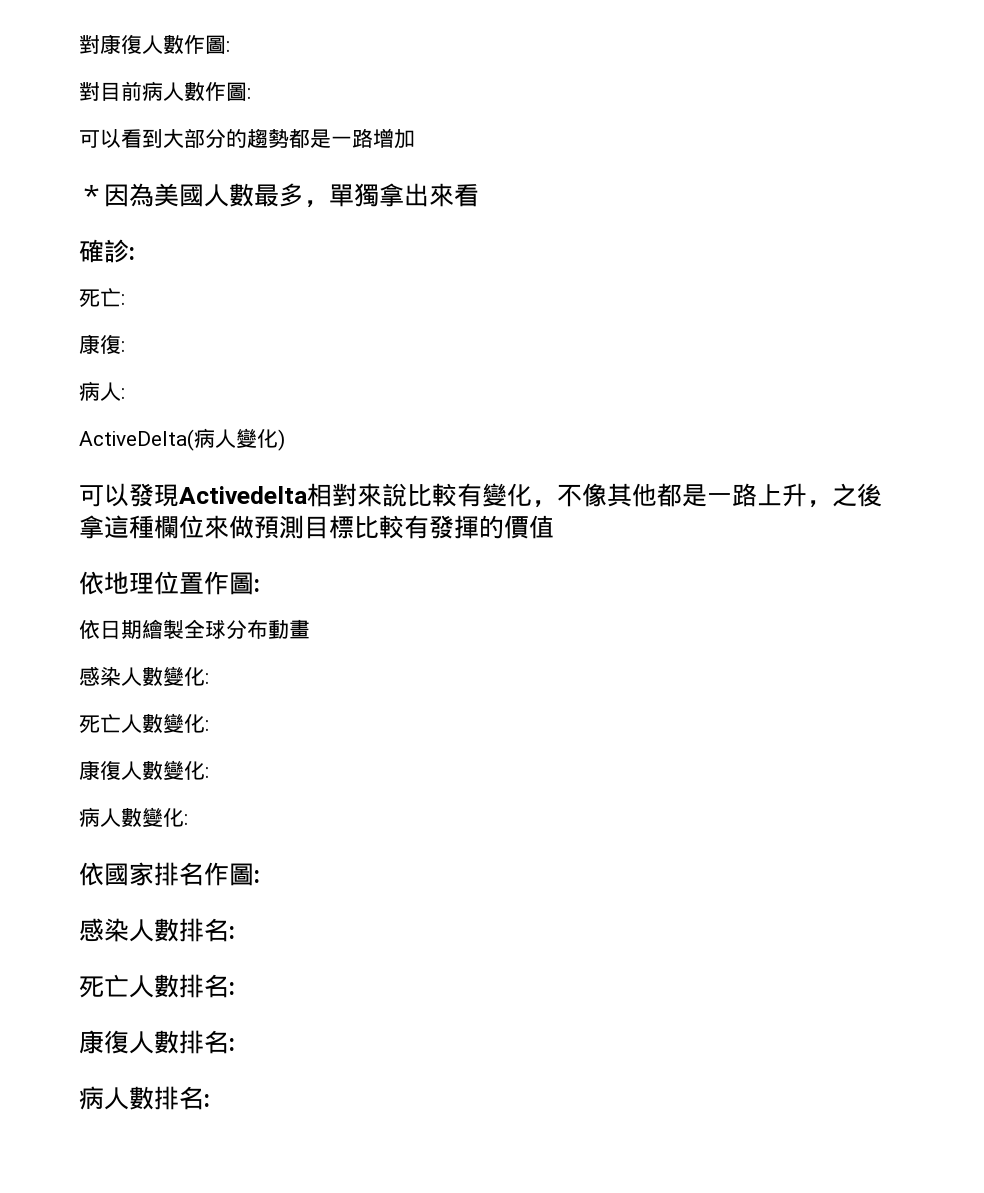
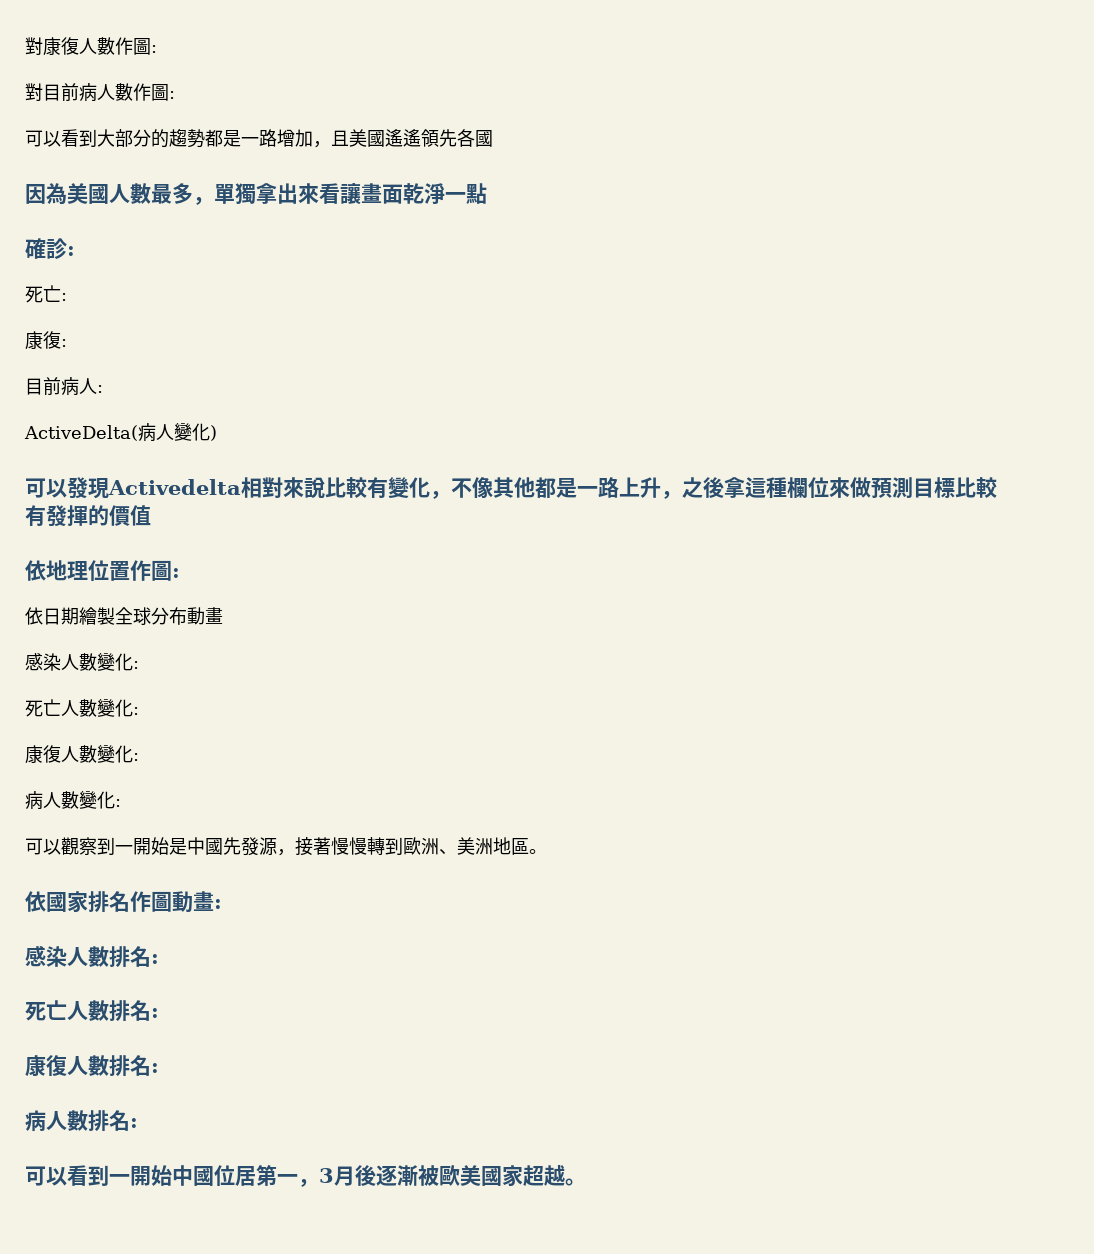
[79,184,104,204] // ＊ -> [313,129,493,148] ，且美國遙遙領先各國 //
(479, 195) none -> [340,183,487,205] 讓畫面乾淨一點
(125, 346) none -> [25,377,61,395] 目前
(188, 819) none -> [25,837,547,856] // 可以觀察到一開始是中國先發源，接著慢慢轉到歐洲、美洲地區。
(254, 874) none -> [172,891,214,913] 動畫
(210, 1100) none -> [25,1165,586,1187] // 可以看到一開始中國位居第一，3月後逐漸被歐美國家超越。

